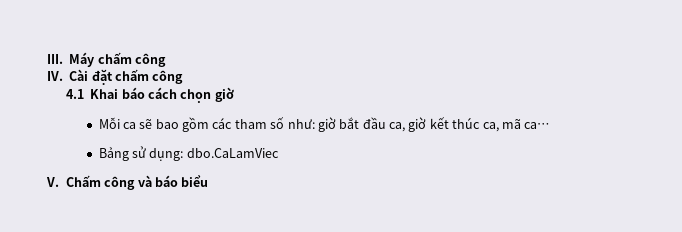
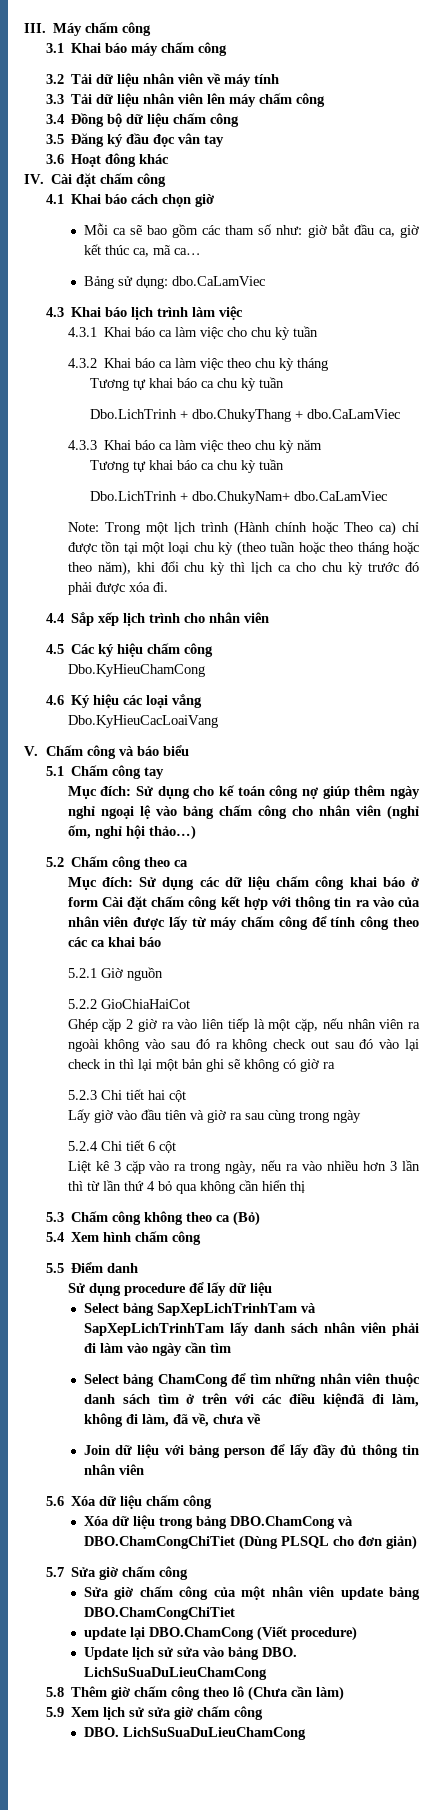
(166, 60) none -> [45,42,228,56] [45,73,280,87] [45,93,326,107] [45,113,240,127] [45,133,225,147] [45,153,170,167] // 3.1 Khai báo máy chấm công // 3.2 Tải dữ liệu nhân viên về máy tính // 3.3 Tải dữ liệu nhân viên lên máy chấm công // 3.4 Đồng bộ dữ liệu chấm công // 3.5 Đăng ký đầu đọc vân tay // 3.6 Hoạt đông khác
(279, 153) none -> [45,306,244,320] [67,326,318,340] [67,358,328,371] [89,377,284,391] [89,409,400,422] [67,439,322,453] [89,459,284,473] [89,491,387,504] [67,521,420,536] [67,541,420,556] [67,561,419,576] [67,582,168,595] [45,612,270,626] [45,643,214,657] [67,664,205,677] [45,694,203,708] [67,715,218,728] // 4.3 Khai báo lịch trình làm việc // 4.3.1 Khai báo ca làm việc cho chu kỳ tuần // 4.3.2 Khai báo ca làm việc theo chu kỳ tháng // Tương tự khai báo ca chu kỳ tuần // Dbo.LichTrinh + dbo.ChukyThang + dbo.CaLamViec // 4.3.3 Khai báo ca làm việc theo chu kỳ năm // Tương tự khai báo ca chu kỳ tuần // Dbo.LichTrinh + dbo.ChukyNam+ dbo.CaLamViec // Note: Trong một lịch trình (Hành chính hoặc Theo ca) chỉ được tồn tại một loại chu kỳ (theo tuần hoặc theo tháng hoặc theo năm), khi đổi chu kỳ thì lịch ca cho chu kỳ trước đó phải được xóa đi. // 4.4 Sắp xếp lịch trình cho nhân viên // 4.5 Các ký hiệu chấm công // Dbo.KyHieuChamCong // 4.6 Ký hiệu các loại vắng // Dbo.KyHieuCacLoaiVang
(209, 181) none -> [45,765,165,779] [67,785,420,799] [67,805,420,820] [67,825,196,840] [45,856,189,870] [67,876,420,890] [67,896,421,910] [67,916,420,930] [67,937,161,947] [67,967,163,981] [67,999,190,1009] [67,1018,420,1032] [67,1039,419,1052] [67,1059,335,1072] [67,1089,186,1102] [67,1109,361,1123] [67,1140,176,1153] [67,1160,421,1174] [67,1180,305,1194] [45,1211,261,1226] [45,1231,202,1245] [45,1262,139,1273] [67,1282,272,1296] [83,1303,316,1316] [83,1322,419,1336] [83,1342,231,1356] [83,1373,420,1387] [83,1393,419,1407] [83,1413,261,1427] [83,1444,419,1458] [83,1464,144,1475] [45,1495,213,1509] [83,1515,353,1529] [83,1535,417,1550] [45,1566,189,1580] [83,1586,420,1600] [83,1607,235,1620] [83,1626,357,1641] [83,1647,297,1660] [83,1667,267,1680] [45,1686,345,1701] [45,1706,264,1720] [83,1727,306,1740] // 5.1 Chấm công tay // Mục đích: Sử dụng cho kế toán công nợ giúp thêm ngày nghỉ ngoại lệ vào bảng chấm công cho nhân viên (nghỉ ốm, nghỉ hội thảo…) // 5.2 Chấm công theo ca // Mục đích: Sử dụng các dữ liệu chấm công khai báo ở form Cài đặt chấm công kết hợp với thông tin ra vào của nhân viên được lấy từ máy chấm công để tính công theo các ca khai báo // 5.2.1 Giờ nguồn // 5.2.2 GioChiaHaiCot // Ghép cặp 2 giờ ra vào liên tiếp là một cặp, nếu nhân viên ra ngoài không vào sau đó ra không check out sau đó vào lại check in thì lại một bản ghi sẽ không có giờ ra // 5.2.3 Chi tiết hai cột // Lấy giờ vào đầu tiên và giờ ra sau cùng trong ngày // 5.2.4 Chi tiết 6 cột // Liệt kê 3 cặp vào ra trong ngày, nếu ra vào nhiều hơn 3 lần thì từ lần thứ 4 bỏ qua không cần hiển thị // 5.3 Chấm công không theo ca (Bỏ) // 5.4 Xem hình chấm công // 5.5 Điểm danh // Sử dụng procedure để lấy dữ liệu // Select bảng SapXepLichTrinhTam và SapXepLichTrinhTam lấy danh sách nhân viên phải đi làm vào ngày cần tìm // Select bảng ChamCong để tìm những nhân viên thuộc danh sách tìm ở trên với các điều kiệnđã đi làm, không đi làm, đã về, chưa về // Join dữ liệu với bảng person để lấy đầy đủ thông tin nhân viên // 5.6 Xóa dữ liệu chấm công // Xóa dữ liệu trong bảng DBO.ChamCong và DBO.ChamCongChiTiet (Dùng PLSQL cho đơn giản) // 5.7 Sửa giờ chấm công // Sửa giờ chấm công của một nhân viên update bảng DBO.ChamCongChiTiet // update lại DBO.ChamCong (Viết procedure) // Update lịch sử sửa vào bảng DBO. LichSuSuaDuLieuChamCong // 5.8 Thêm giờ chấm công theo lô (Chưa cần làm) // 5.9 Xem lịch sử sửa giờ chấm công // DBO. LichSuSuaDuLieuChamCong

